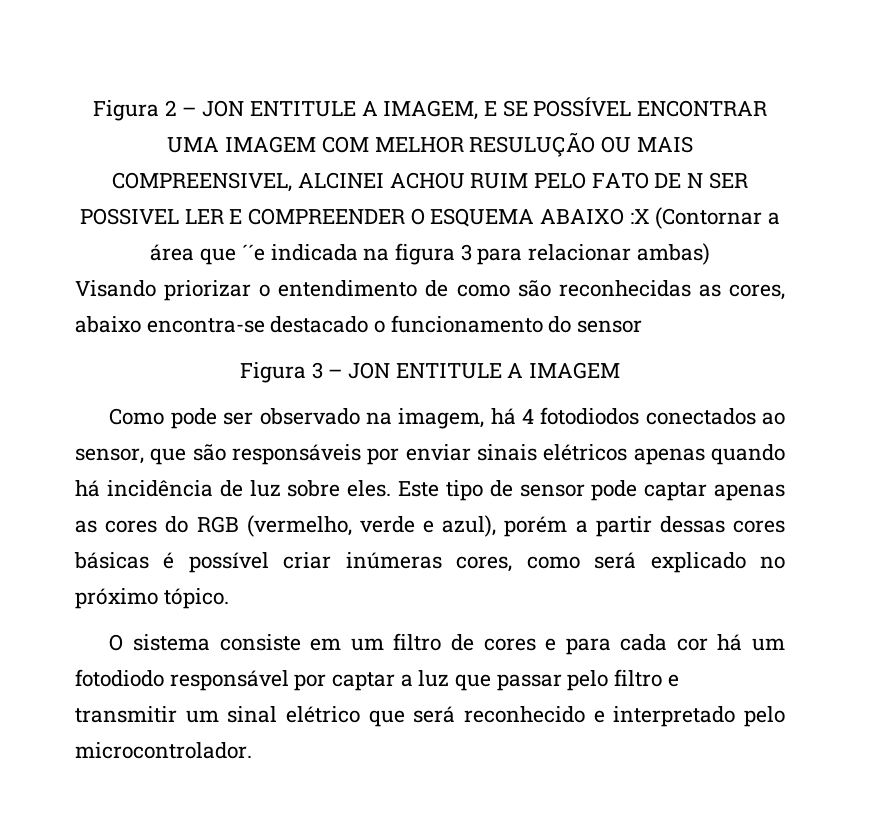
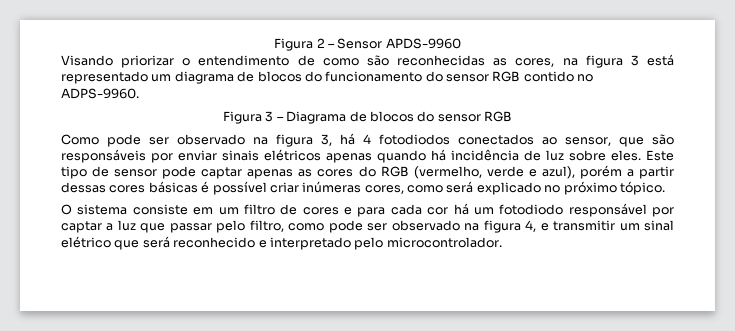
[202,97,767,120] [167,132,693,157] [112,172,748,192] [79,207,781,229] [150,243,710,265] JON ENTITULE A IMAGEM, E SE POSSÍVEL ENCONTRAR UMA IMAGEM COM MELHOR RESULUÇÃO OU MAIS COMPREENSIVEL, ALCINEI ACHOU RUIM PELO FATO DE N SER POSSIVEL LER E COMPREENDER O ESQUEMA ABAIXO :X (Contornar a área que ´´e indicada na figura 3 para relacionar ambas) -> [337,38,461,49] Sensor APDS-9960
[75,316,386,333] abaixo encontra-se destacado o -> [562,54,674,68] [61,71,322,84] na figura 3 está representado um diagrama de blocos do
(643, 326) none -> [492,71,594,82] [61,88,139,99] RGB contido no ADPS-9960.
[348,362,621,379] JON ENTITULE A IMAGEM -> [286,111,512,124] Diagrama de blocos do sensor RGB
[398,408,485,429] imagem, -> [276,134,332,147] figura 3,
[614,669,663,687] filtro -> [249,220,537,233] filtro, como pode ser observado na figura 4,

